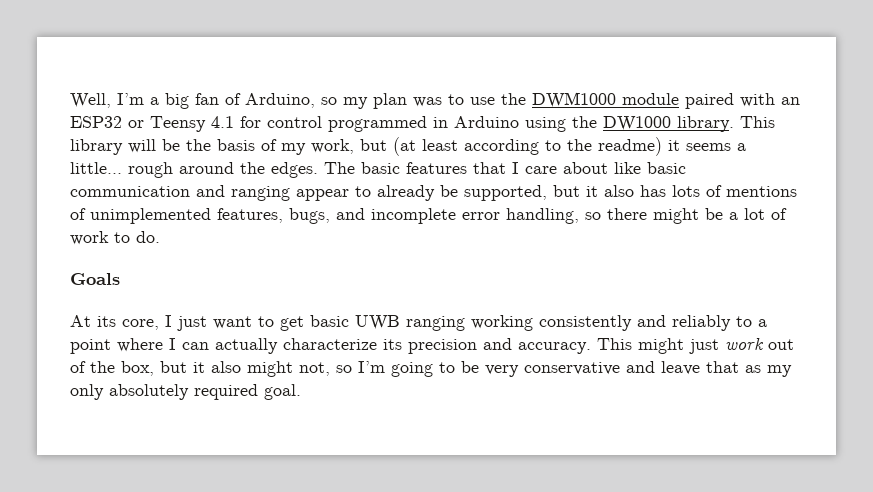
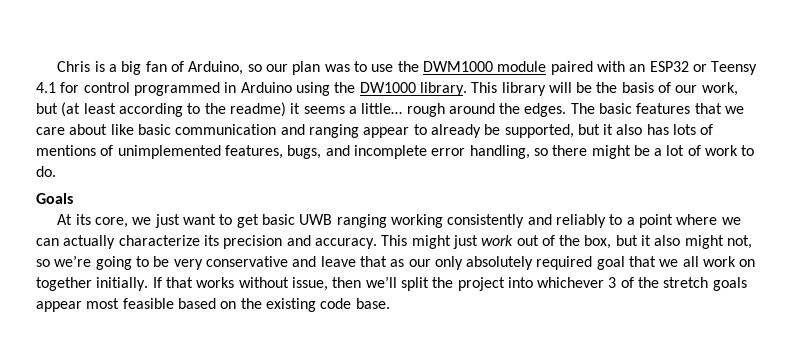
[70,93,144,108] Well, I’m -> [57,61,105,72] Chris is
[343,97,368,109] my -> [265,64,288,72] our
[281,143,306,155] my -> [675,85,698,93] our
[512,162,519,174] I -> [725,106,745,114] we
[165,315,172,327] I -> [132,217,152,225] we
[169,338,176,350] I -> [721,217,741,225] we
[358,361,385,373] I’m -> [54,255,92,267] we’re
[767,365,792,377] my -> [408,259,431,267] our
[264,384,301,400] goal. -> [596,256,756,270] [36,276,747,291] [36,298,390,312] goal that we all work on together initially. If that works without issue, then we’ll split the project into whichever 3 of the stretch goals appear most feasible based on the existing code base.

